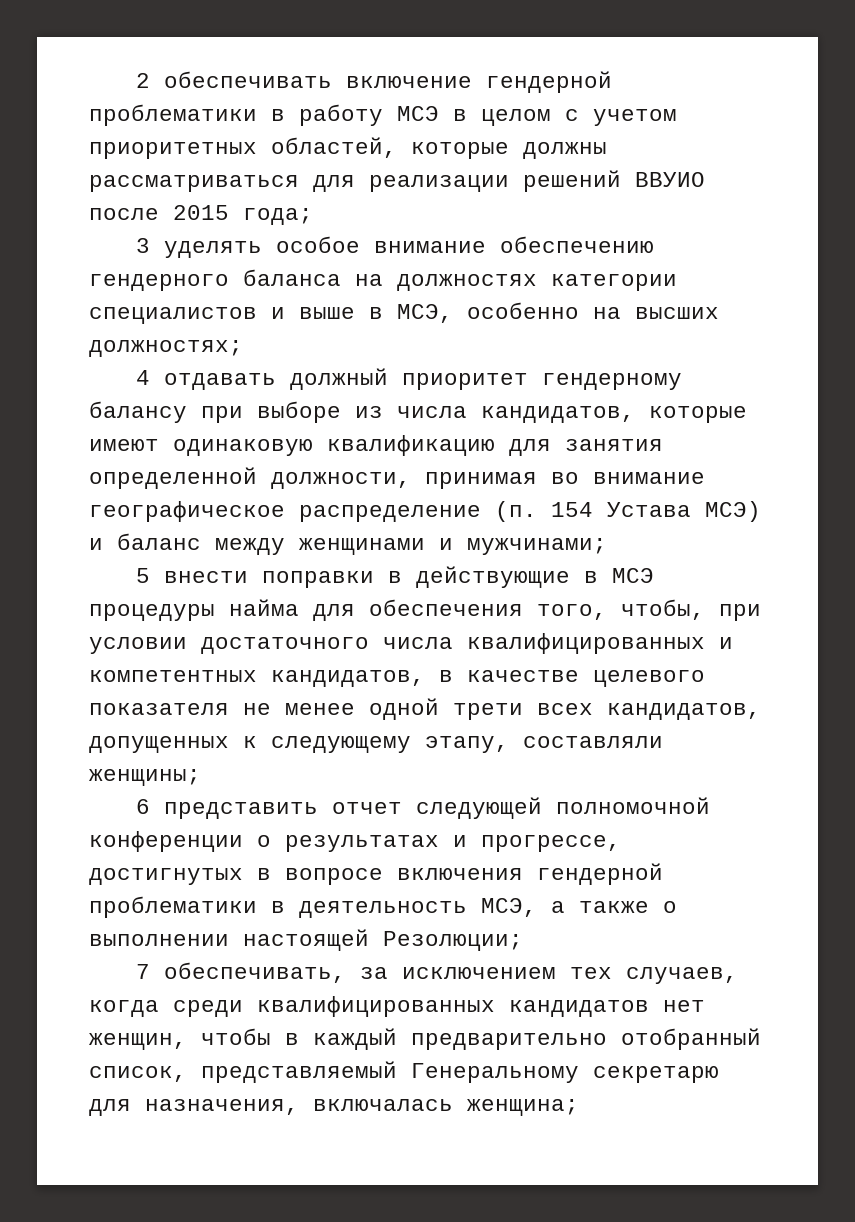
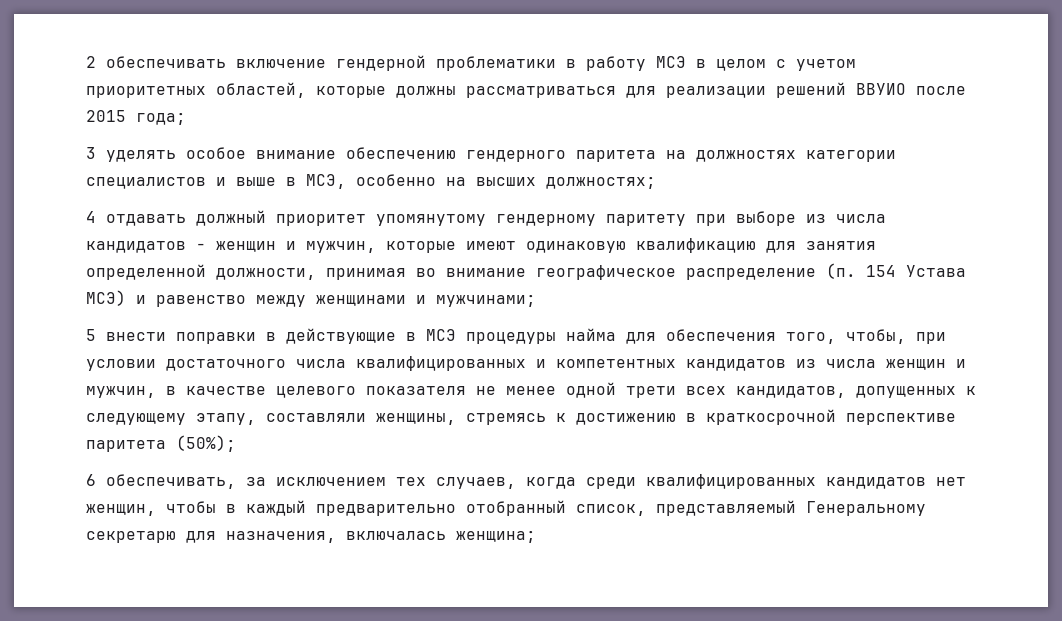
[243,269,341,286] баланса -> [576,150,656,162] паритета
[542,373,683,390] [89,401,187,423] гендерному балансу -> [376,214,686,226] упомянутому гендерному паритету
[481,406,635,423] кандидатов, -> [86,241,376,253] кандидатов - женщин и мужчин,
[117,533,201,550] баланс -> [156,295,246,307] равенство
[271,670,425,687] кандидатов, -> [686,359,966,371] [86,386,156,398] кандидатов из числа женщин и мужчин,
[89,769,201,786] [136,797,711,819] [89,831,621,852] [89,863,663,885] [89,896,677,918] [89,929,523,951] [136,964,151,979] женщины; // 6 представить отчет следующей полномочной конференции о результатах и прогрессе, достигнутых в вопросе включения гендерной проблематики в деятельность МСЭ, а также о выполнении настоящей Резолюции; // 7 -> [376,409,956,425] [86,435,236,452] [86,474,96,486] женщины, стремясь к достижению в краткосрочной перспективе паритета (50%); // 6

